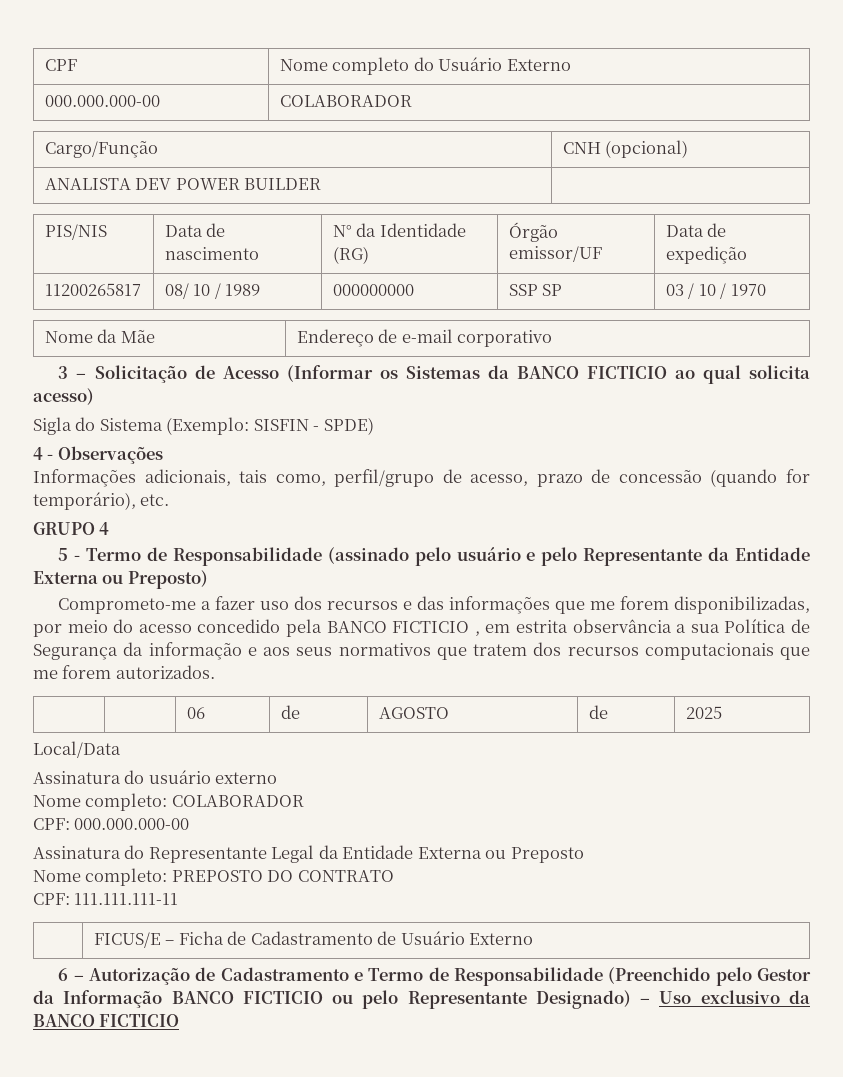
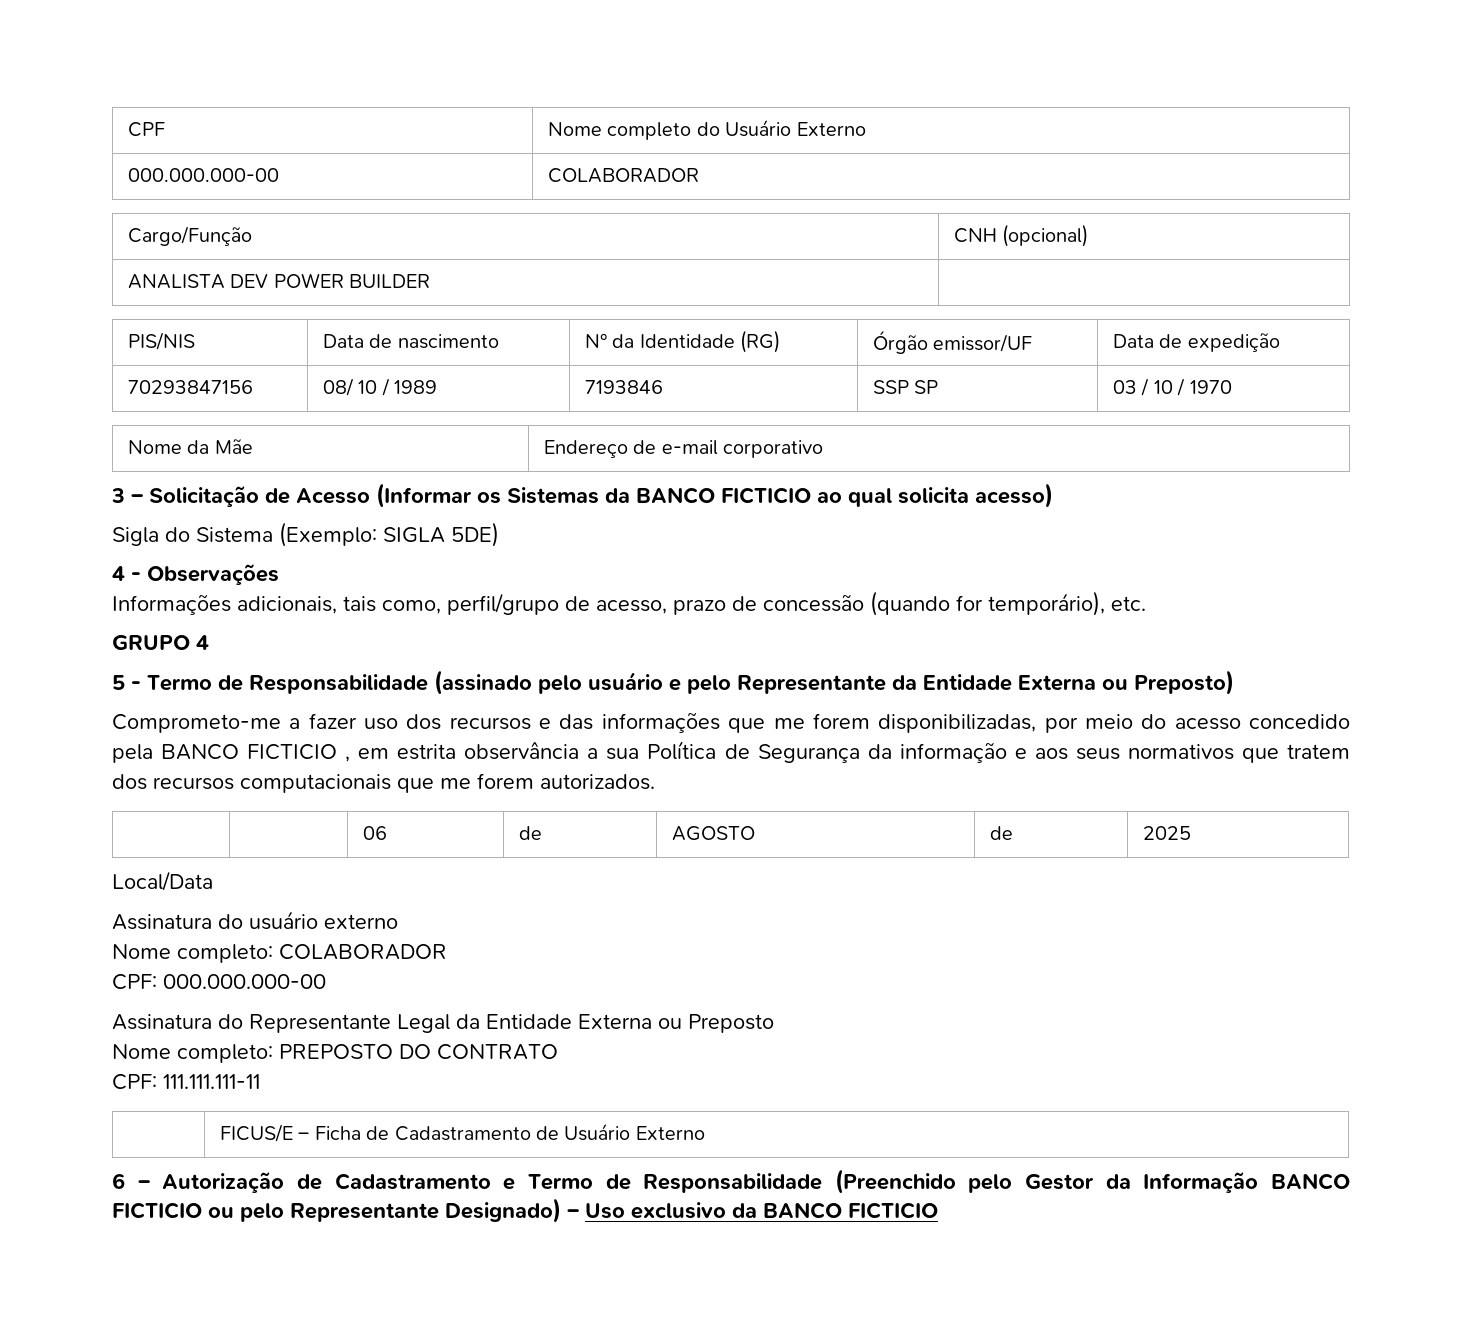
[44,283,141,296] 11200265817 -> [127,380,253,394] 70293847156
[332,284,414,296] 000000000 -> [584,380,663,394] 7193846
[253,417,374,435] SISFIN - SPDE) -> [383,522,499,547] SIGLA 5DE)

